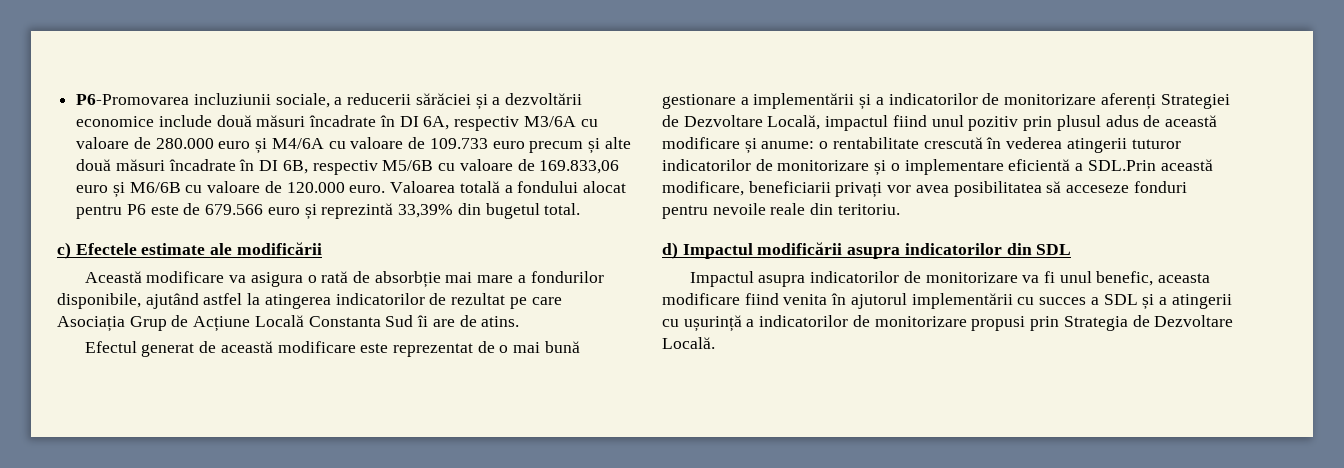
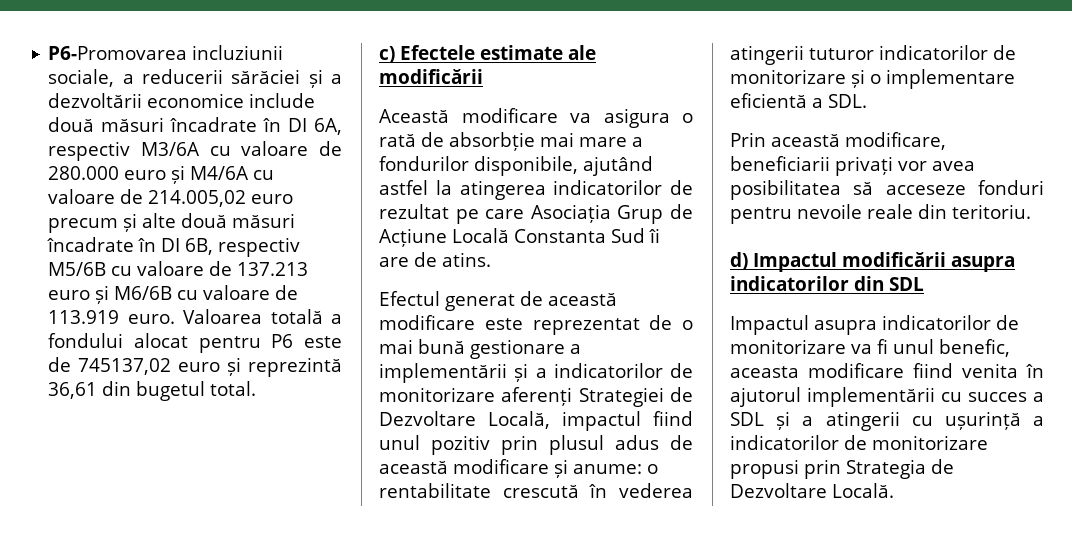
[429,138,488,149] 109.733 -> [148,190,247,207] 214.005,02
[539,160,620,174] 169.833,06 -> [237,262,309,276] 137.213
[286,182,345,193] 120.000 -> [48,310,120,324] 113.919
[205,204,264,215] 679.566 -> [78,358,172,375] 745137,02
[398,204,454,218] 33,39% -> [48,382,98,399] 36,61
[1087,160,1156,171] SDL.Prin -> [828,94,867,108] [730,132,766,147] SDL. // Prin

